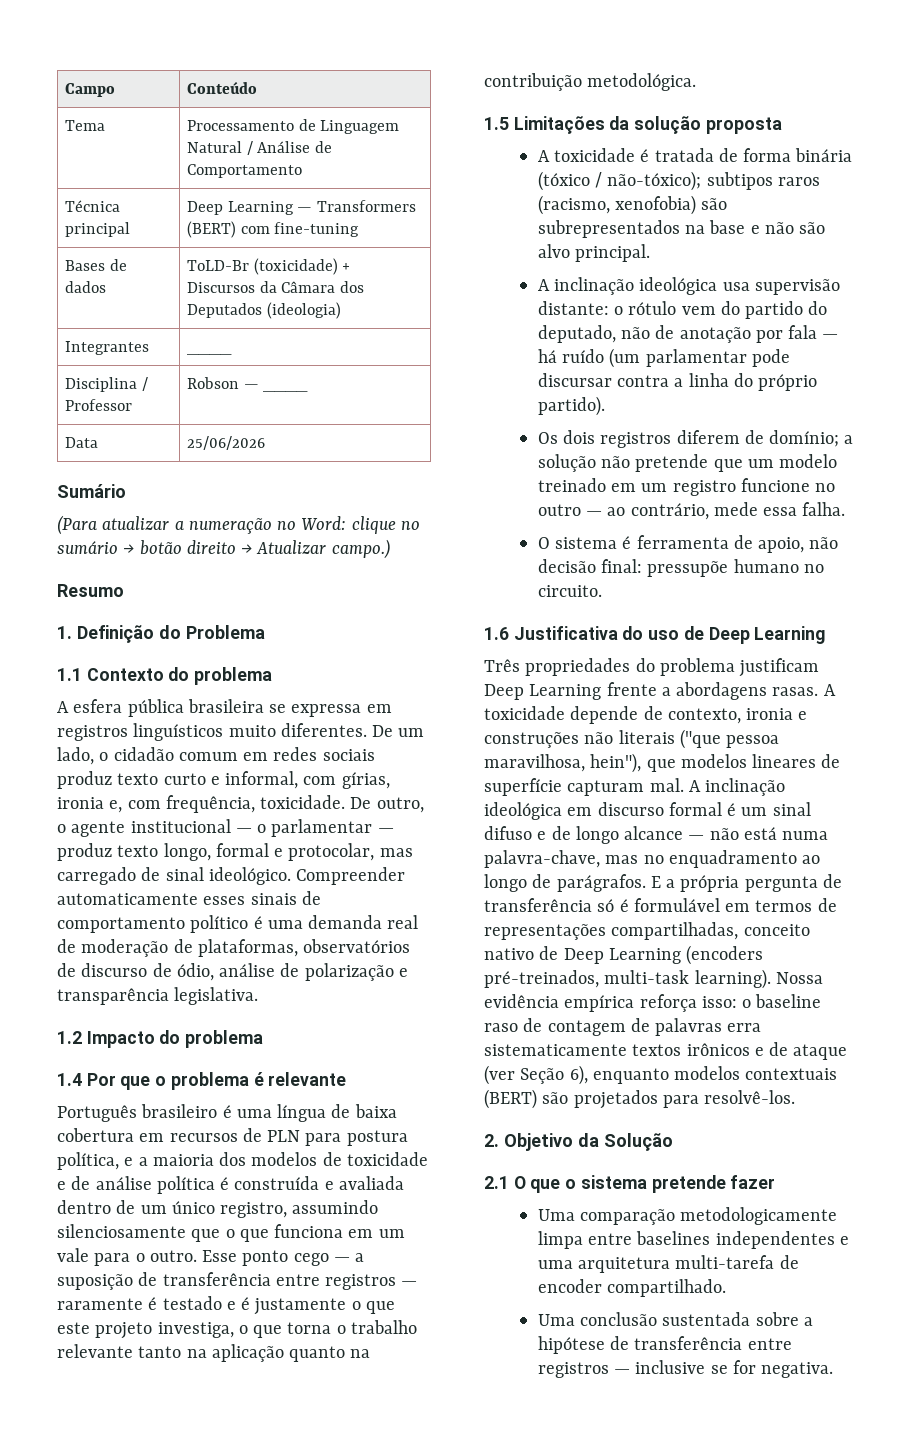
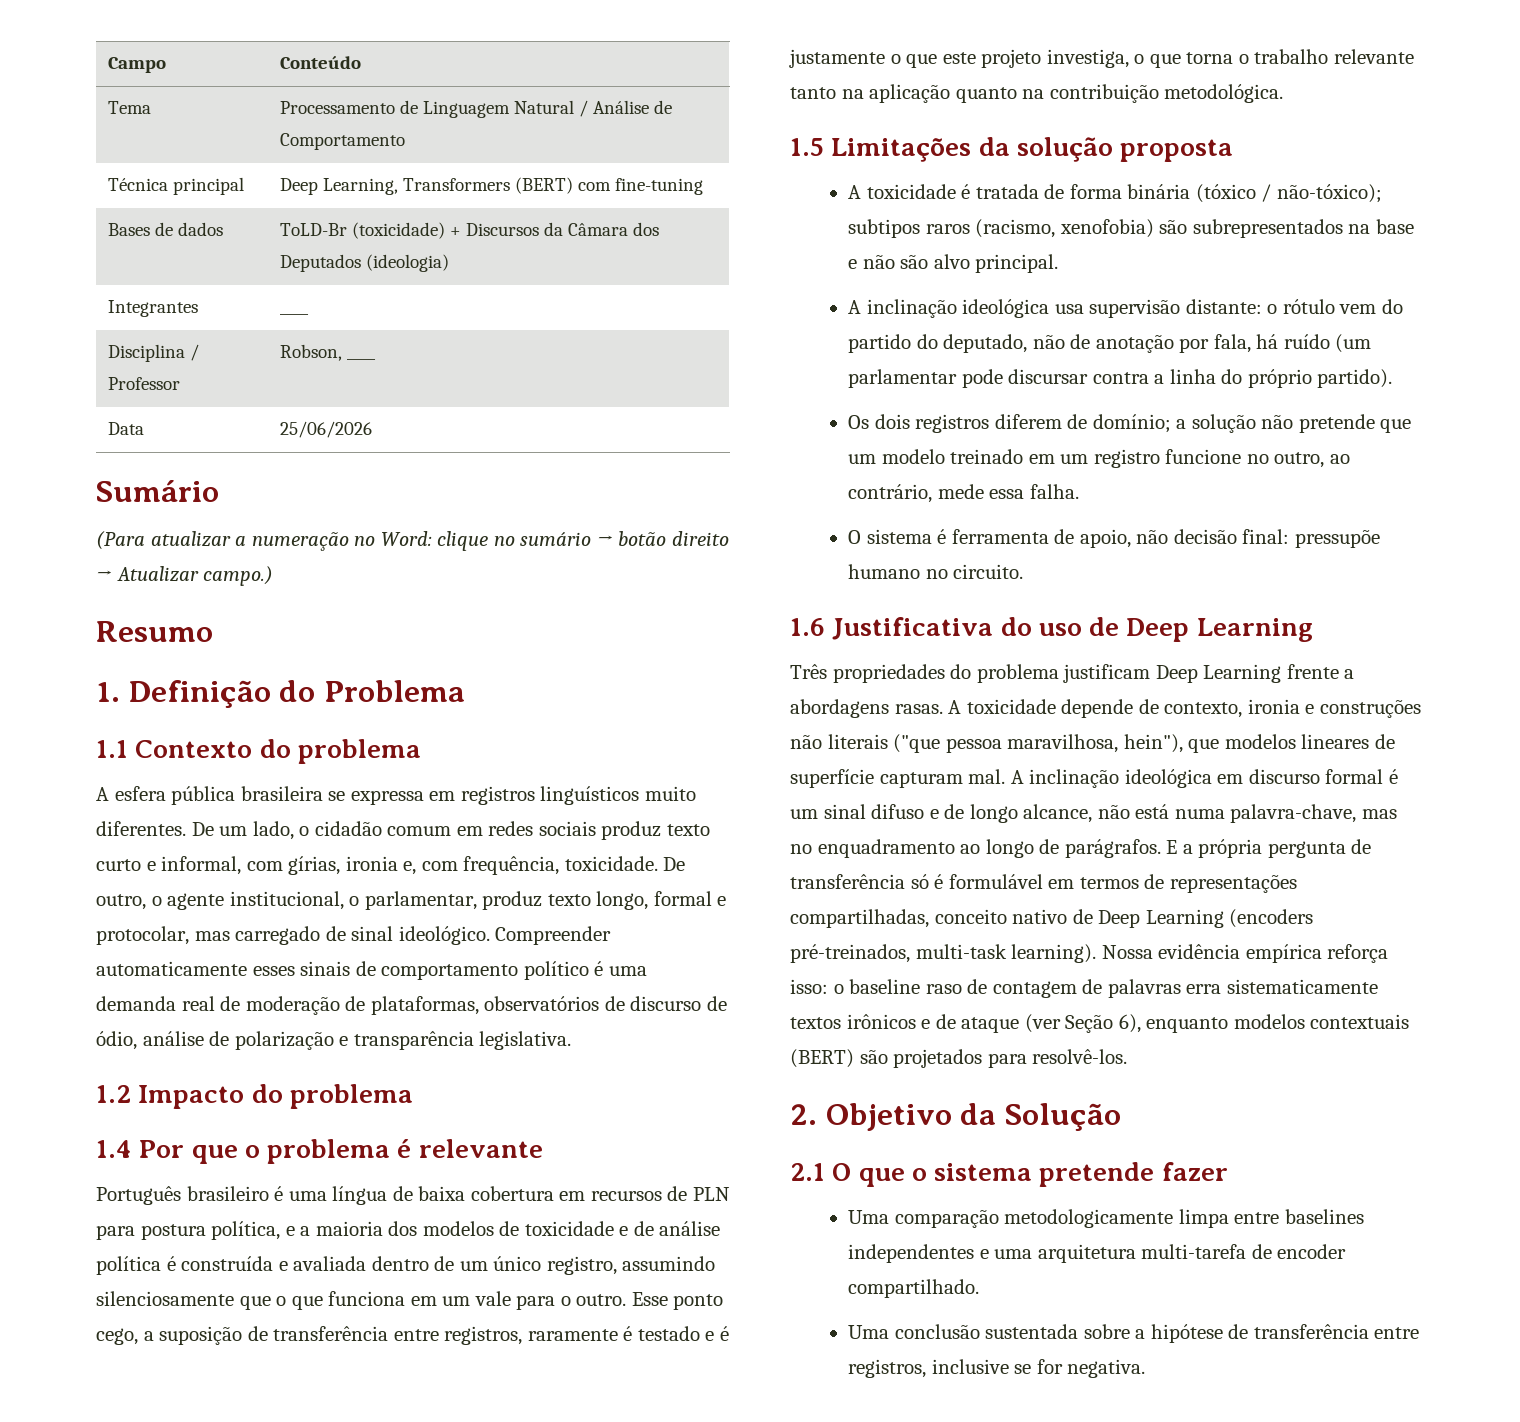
[227,201,313,215] Learning — -> [323,178,399,195] Learning,
[186,377,259,389] Robson — -> [280,344,343,361] Robson,
[130,819,394,837] institucional — o parlamentar — -> [229,891,477,910] institucional, o parlamentar,
[293,1253,350,1266] cego — -> [96,1328,138,1345] cego,
[325,1274,418,1290] registros — -> [444,1326,523,1345] registros,
[788,325,839,339] fala — -> [1213,334,1251,353] fala,
[537,504,603,516] outro — -> [1274,452,1325,468] outro,
[624,826,705,840] alcance — -> [1023,804,1093,823] alcance,
[537,1362,631,1378] registros — -> [848,1359,927,1378] registros,

